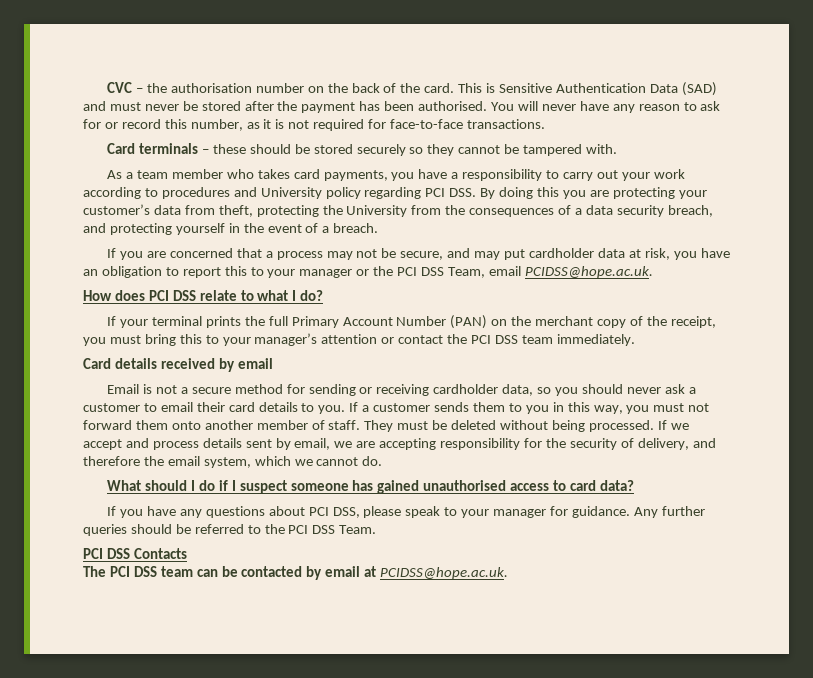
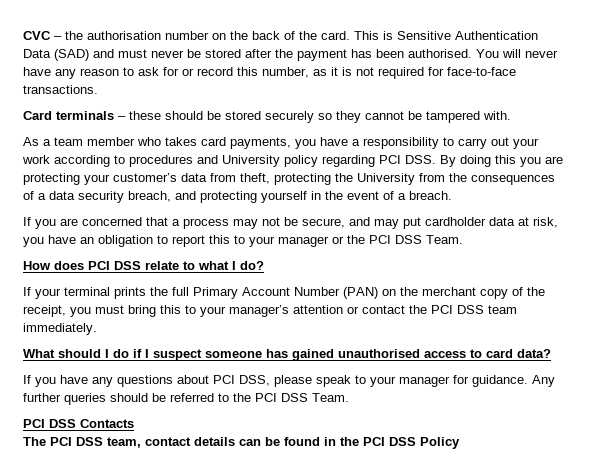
[447,266,653,278] Team, email PCIDSS@hope.ac.uk. -> [426,235,463,244] Team.
[83,358,273,372] [107,384,696,396] [83,402,710,414] [83,420,689,432] [83,438,716,450] [83,456,383,468] // Card details received by email // Email is not a secure method for sending or receiving cardholder data, so you should never ask a customer to email their card details to you. If a customer sends them to you in this way, you must not forward them onto another member of staff. They must be deleted without being processed. If we accept and process details sent by email, we are accepting responsibility for the security of delivery, and therefore the email system, which we cannot do. -> (97, 329) none
[160,566,509,580] team can be contacted by email at PCIDSS@hope.ac.uk. -> [107,437,460,449] team, contact details can be found in the PCI DSS Policy

